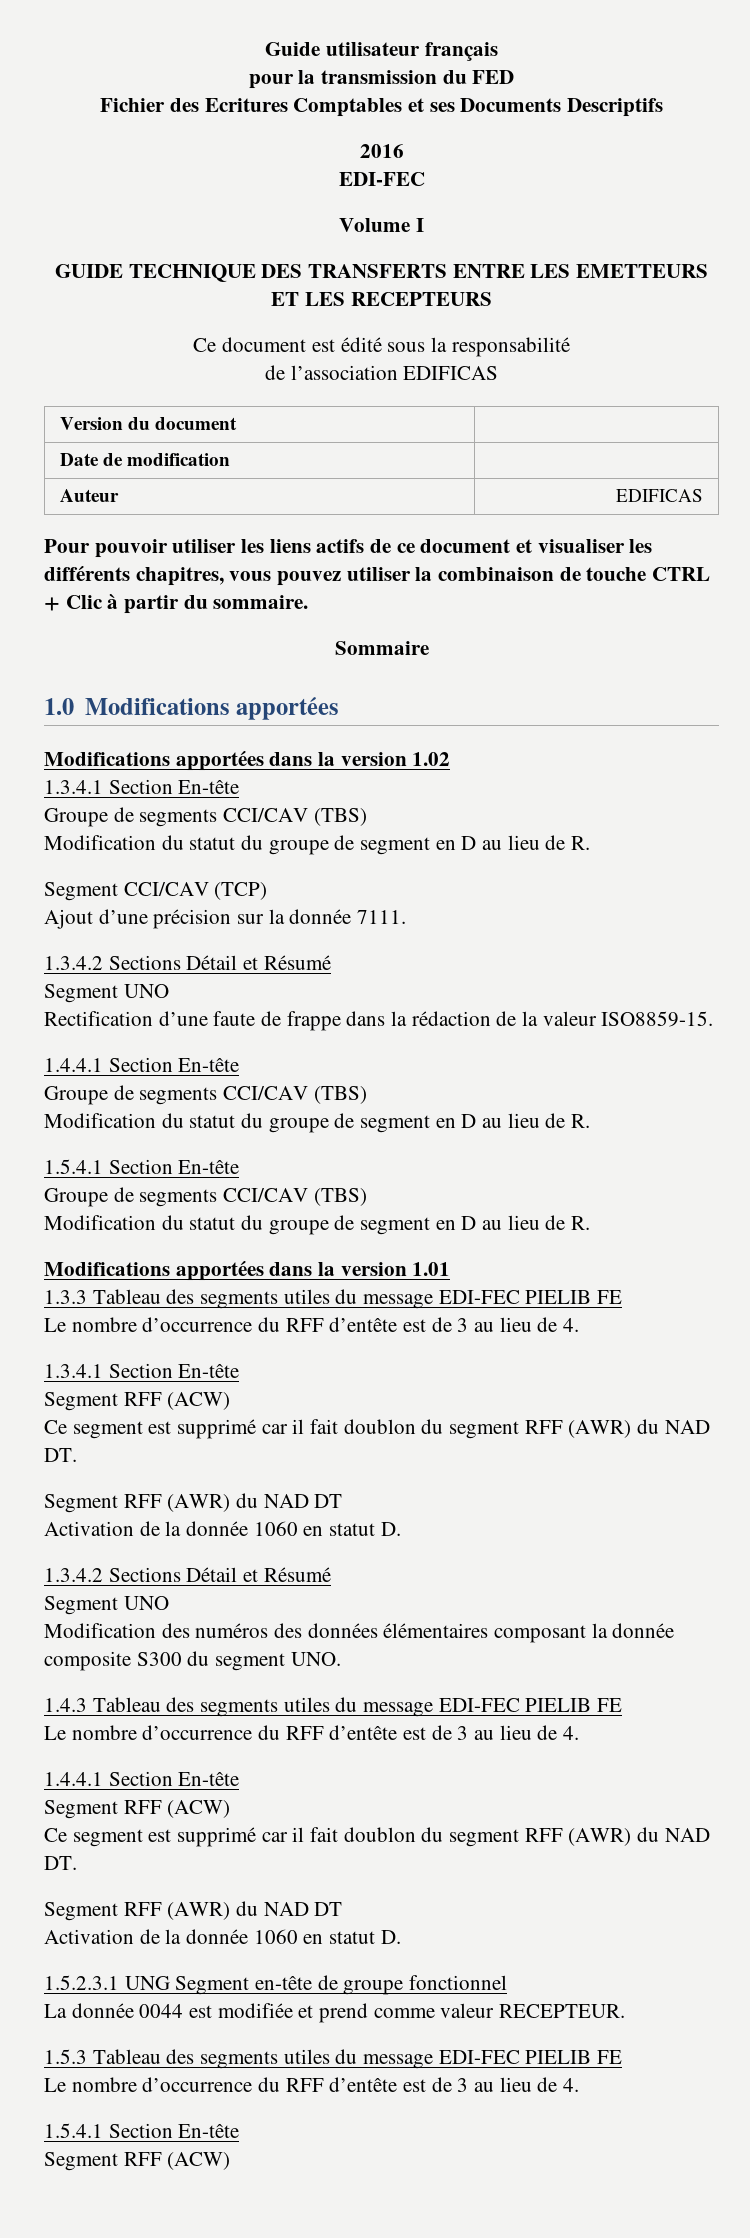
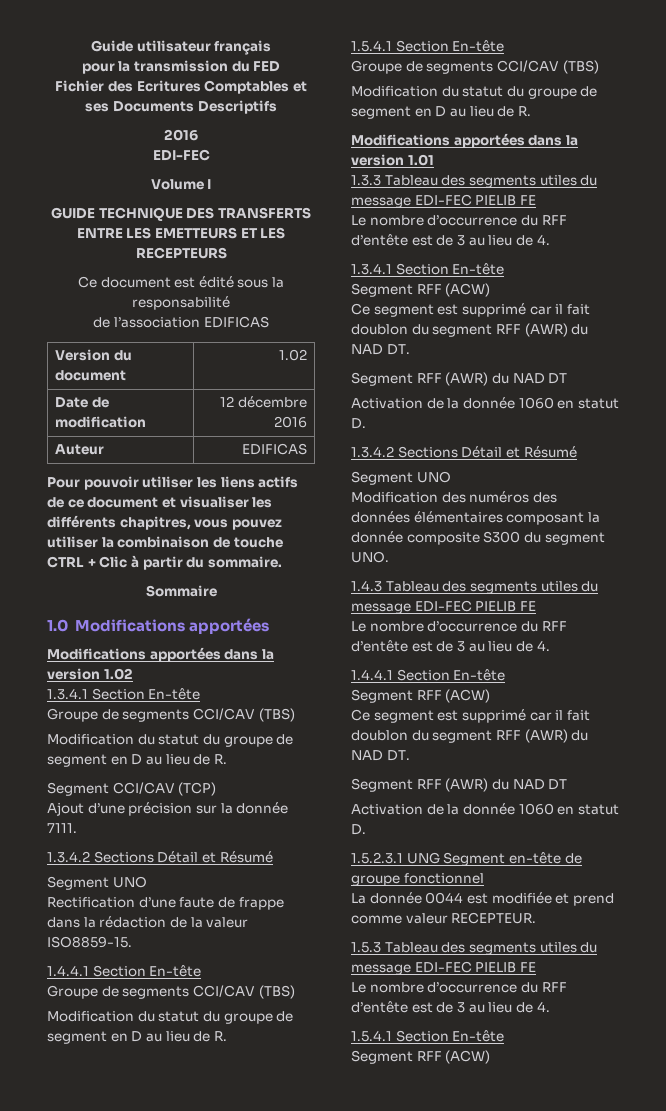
(238, 423) none -> [278,349,307,361] 1.02
(231, 459) none -> [220,396,307,408] [273,416,307,428] 12 décembre 2016

